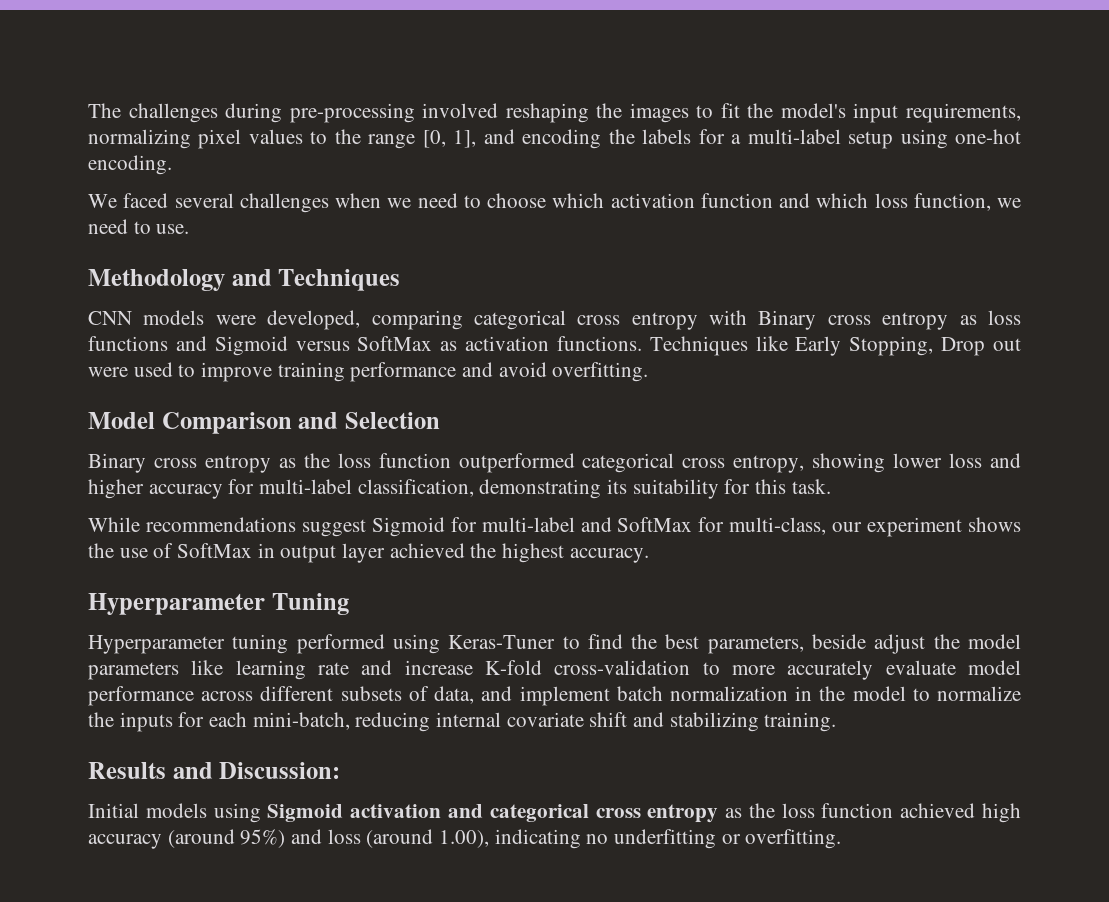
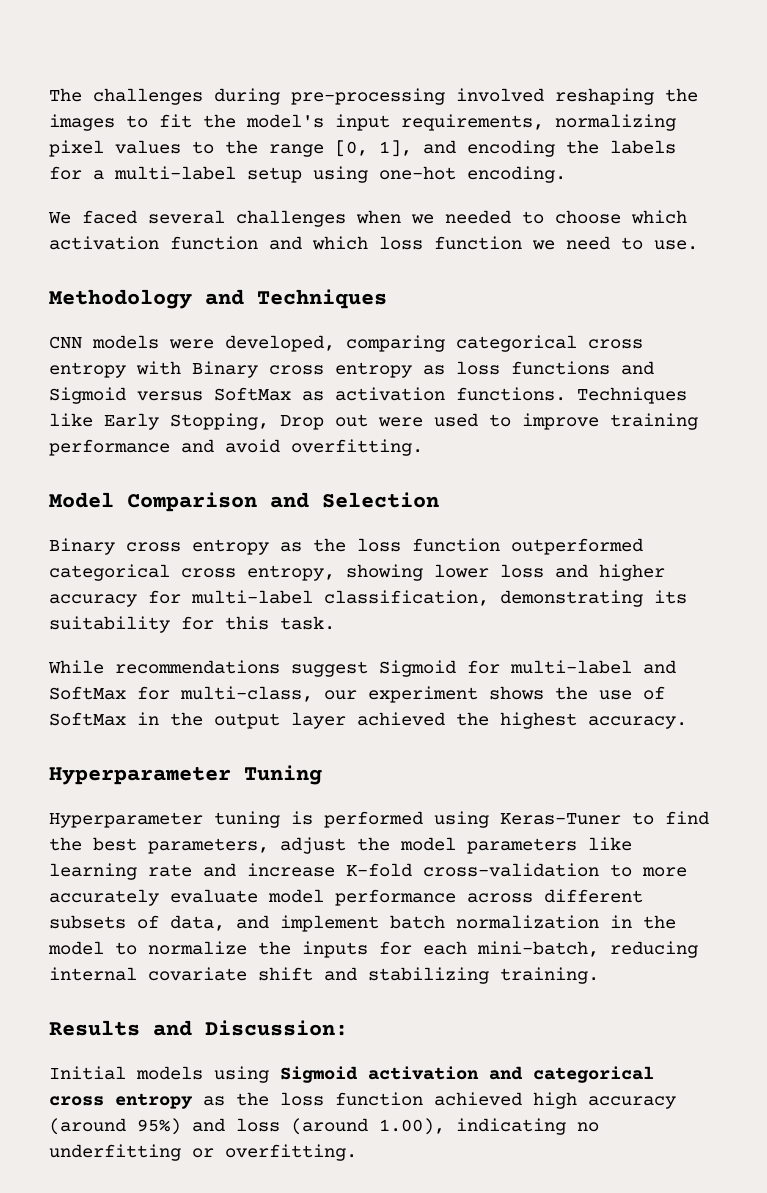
[417,193,458,208] need -> [445,210,511,224] needed
[913,193,991,211] function, -> [434,236,522,250] function
(275, 550) none -> [170,712,203,726] the
(289, 644) none -> [291,811,313,825] is
[812,634,867,649] beside -> (269, 846) none

